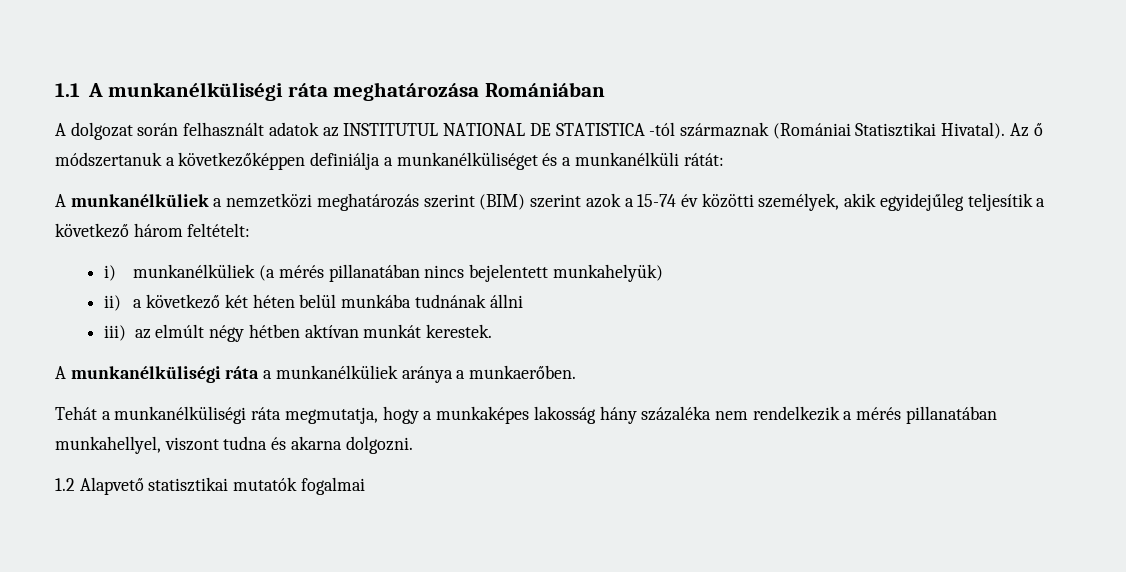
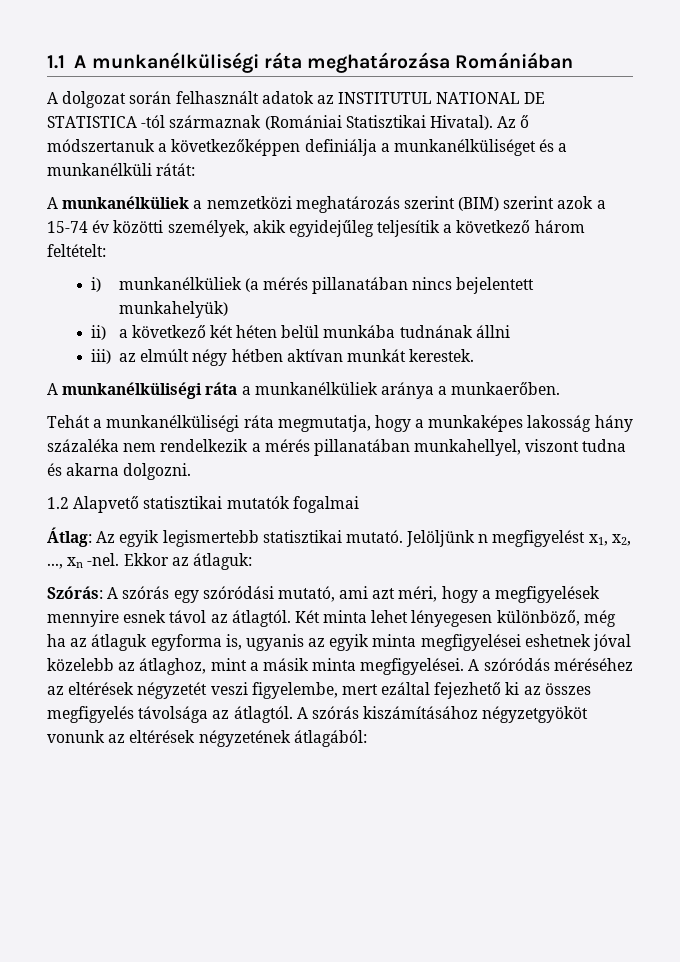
(365, 486) none -> [47,527,631,547] [47,553,252,570] [47,586,601,603] [47,610,616,627] [47,634,632,651] [47,658,633,675] [47,682,591,699] [47,706,589,723] [47,730,367,747] // Átlag: Az egyik legismertebb statisztikai mutató. Jelöljünk n megfigyelést x1, x2, ..., xn -nel. Ekkor az átlaguk: // Szórás: A szórás egy szóródási mutató, ami azt méri, hogy a megfigyelések mennyire esnek távol az átlagtól. Két minta lehet lényegesen különböző, még ha az átlaguk egyforma is, ugyanis az egyik minta megfigyelései eshetnek jóval közelebb az átlaghoz, mint a másik minta megfigyelései. A szóródás méréséhez az eltérések négyzetét veszi figyelembe, mert ezáltal fejezhető ki az összes megfigyelés távolsága az átlagtól. A szórás kiszámításához négyzetgyököt vonunk az eltérések négyzetének átlagából:

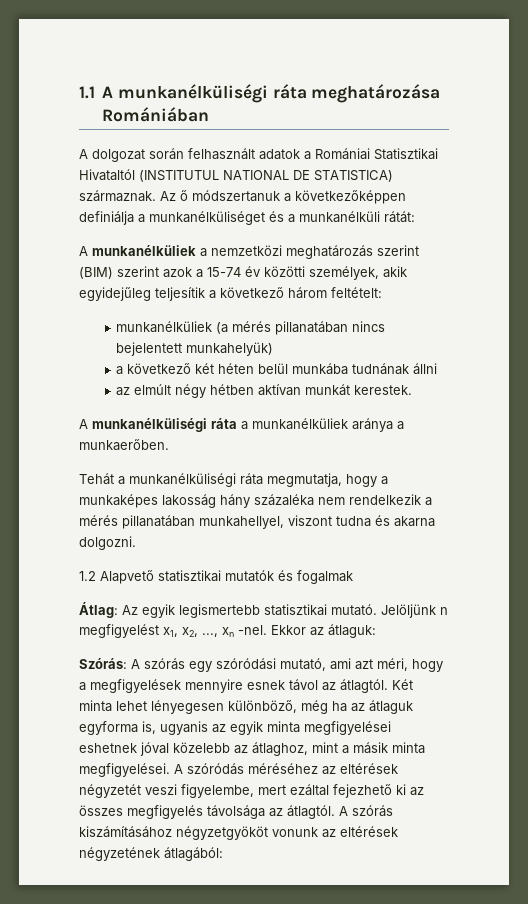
[316,92,546,104] [47,115,493,130] az INSTITUTUL NATIONAL DE STATISTICA -tól származnak (Romániai Statisztikai Hivatal). -> [304,148,438,160] [79,169,393,182] [79,190,156,202] a Romániai Statisztikai Hivataltól (INSTITUTUL NATIONAL DE STATISTICA) származnak.
[91,277,102,292] i) -> (382, 292) none
[91,325,107,340] ii) -> (274, 349) none
[91,349,112,364] iii) -> (438, 369) none
[292,496,359,513] fogalmai -> [278,570,353,584] és fogalmak

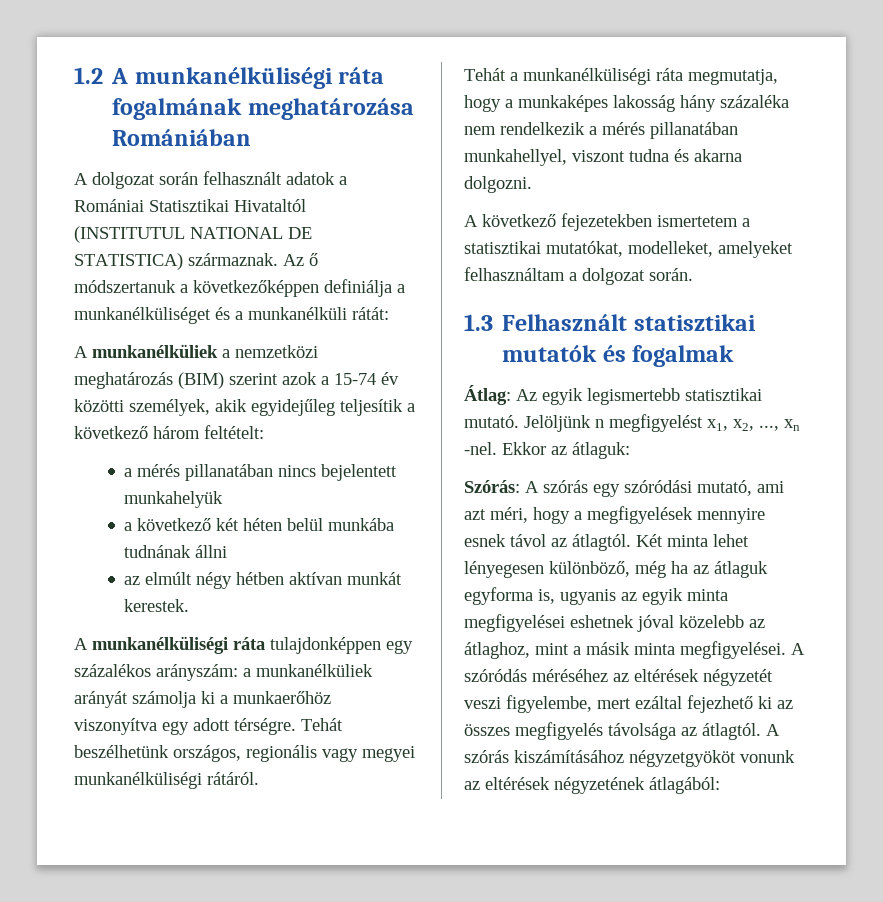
[79,84,307,103] 1.1 A munkanélküliségi ráta -> [74,67,385,89] [112,98,243,120] 1.2 A munkanélküliségi ráta fogalmának
[377,245,419,256] szerint -> (173, 380) none
[116,321,229,334] munkanélküliek (a -> [124,468,133,477] a
[186,342,274,356] munkahelyük) -> [124,491,224,508] munkahelyük
[241,418,404,432] [79,439,169,451] a munkanélküliek aránya a munkaerőben. -> [270,637,413,654] [74,664,373,681] [74,691,331,708] [74,718,343,735] [74,745,415,762] [74,772,259,789] tulajdonképpen egy százalékos arányszám: a munkanélküliek arányát számolja ki a munkaerőhöz viszonyítva egy adott térségre. Tehát beszélhetünk országos, regionális vagy megyei munkanélküliségi rátáról.
[79,570,154,584] 1.2 Alapvető -> [464,213,750,231] [464,241,793,258] [464,267,693,285] [464,314,628,331] A következő fejezetekben ismertetem a statisztikai mutatókat, modelleket, amelyeket felhasználtam a dolgozat során. // 1.3 Felhasznált

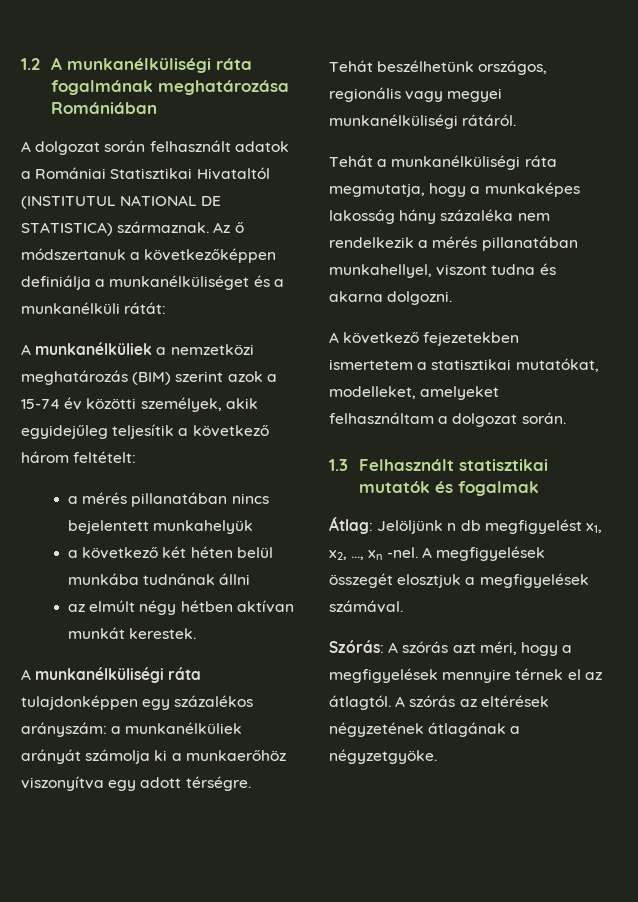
[516,388,762,405] [464,415,519,428] Az egyik legismertebb statisztikai mutató. -> (373, 525) none
(604, 423) none -> [460,520,481,531] db
[502,442,630,459] Ekkor az átlaguk: -> [421,546,545,561] [329,573,589,588] [329,600,403,613] A megfigyelések összegét elosztjuk a megfigyelések számával.
[593,480,784,497] egy szóródási mutató, ami -> (449, 647) none
[464,534,749,551] [464,561,768,578] [464,587,728,605] [464,614,765,632] [464,641,805,659] [464,669,773,686] [464,695,793,713] [464,722,780,740] [464,750,795,767] [464,777,720,794] esnek távol az átlagtól. Két minta lehet lényegesen különböző, még ha az átlaguk egyforma is, ugyanis az egyik minta megfigyelései eshetnek jóval közelebb az átlaghoz, mint a másik minta megfigyelései. A szóródás méréséhez az eltérések négyzetét veszi figyelembe, mert ezáltal fejezhető ki az összes megfigyelés távolsága az átlagtól. A szórás kiszámításához négyzetgyököt vonunk az eltérések négyzetének átlagából: -> [515,668,602,680] [329,695,549,710] [329,722,521,737] [329,749,437,764] térnek el az átlagtól. A szórás az eltérések négyzetének átlagának a négyzetgyöke.

